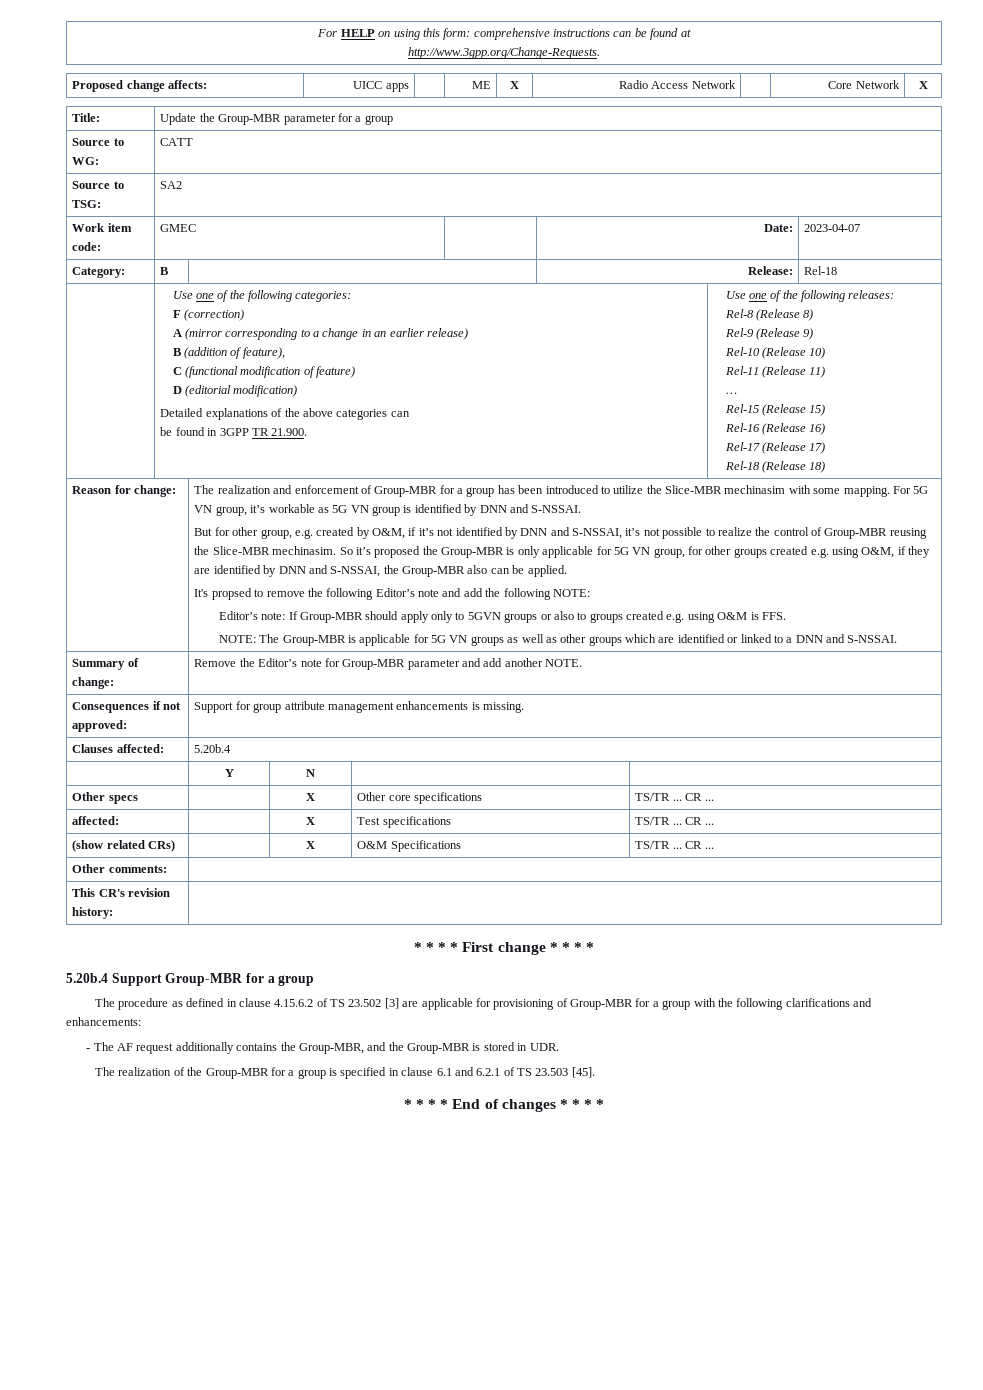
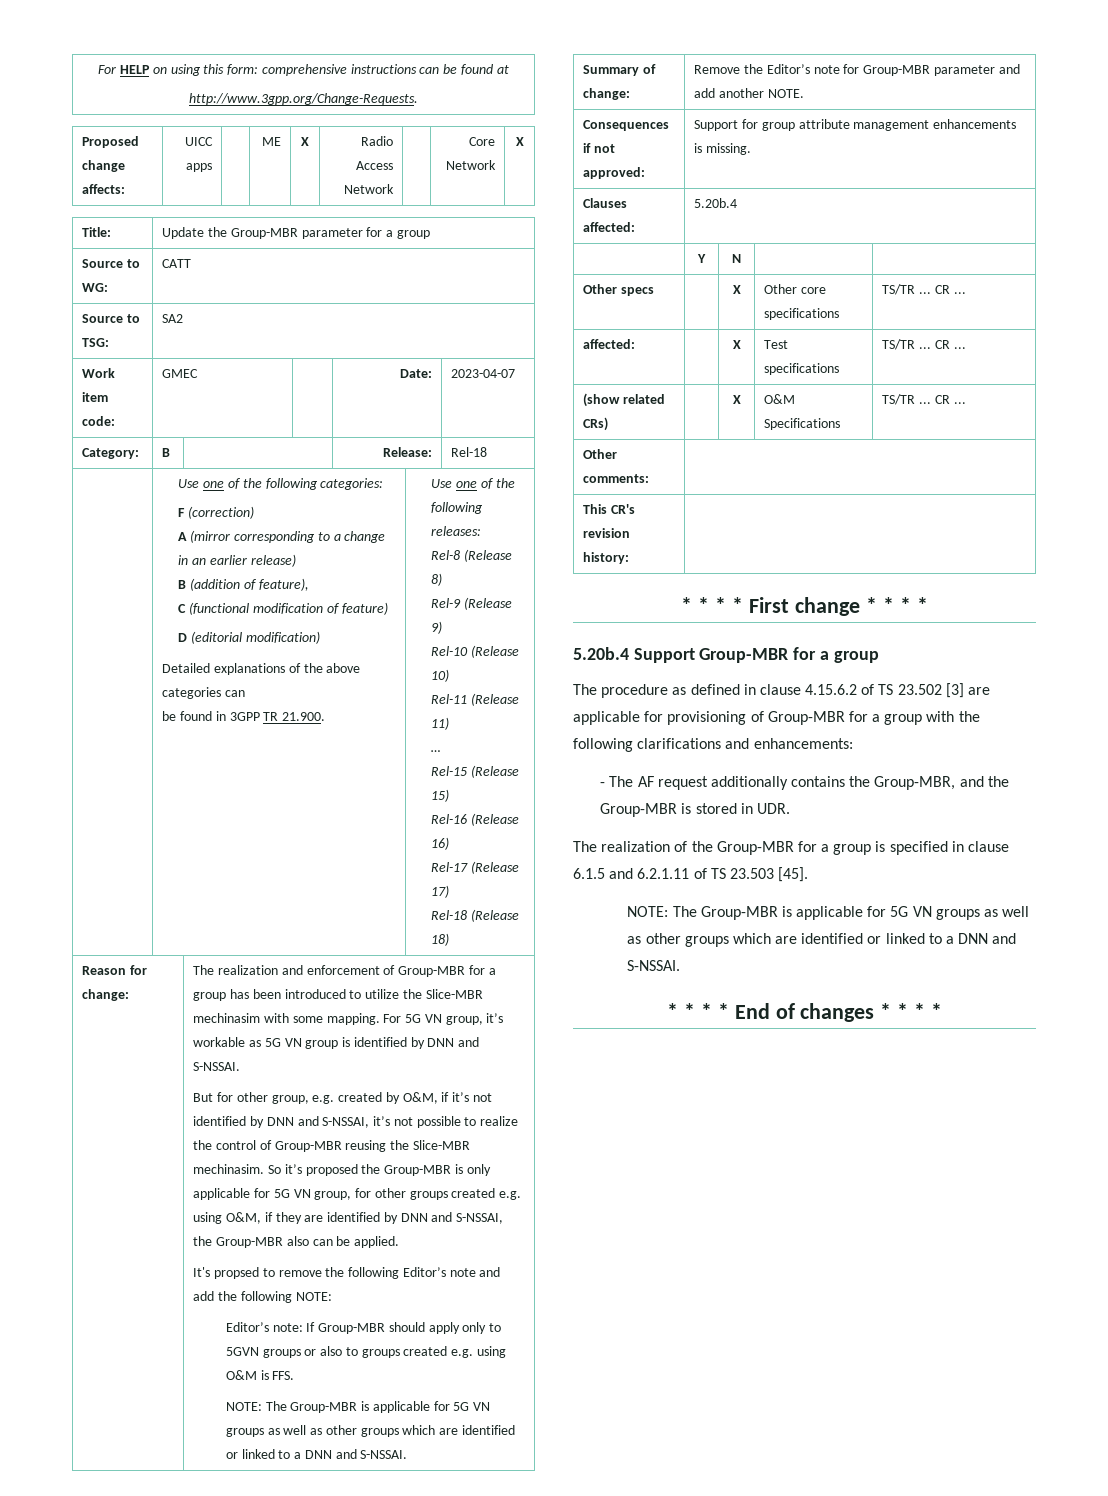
[436,1067,501,1076] 6.1 and 6.2.1 -> [573,868,690,879] 6.1.5 and 6.2.1.11
(595, 1072) none -> [627,906,1030,920] [627,933,1017,947] [627,960,681,971] // NOTE: The Group-MBR is applicable for 5G VN groups as well as other groups which are identified or linked to a DNN and S-NSSAI.

